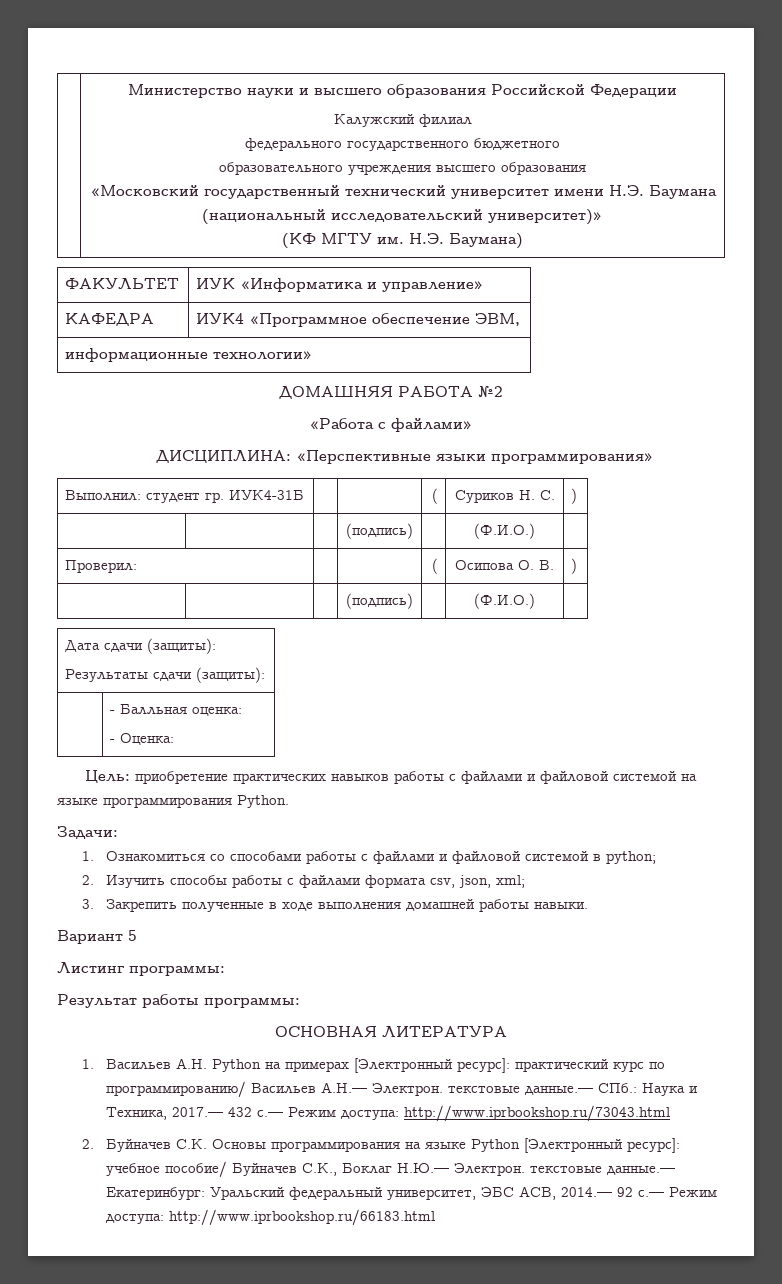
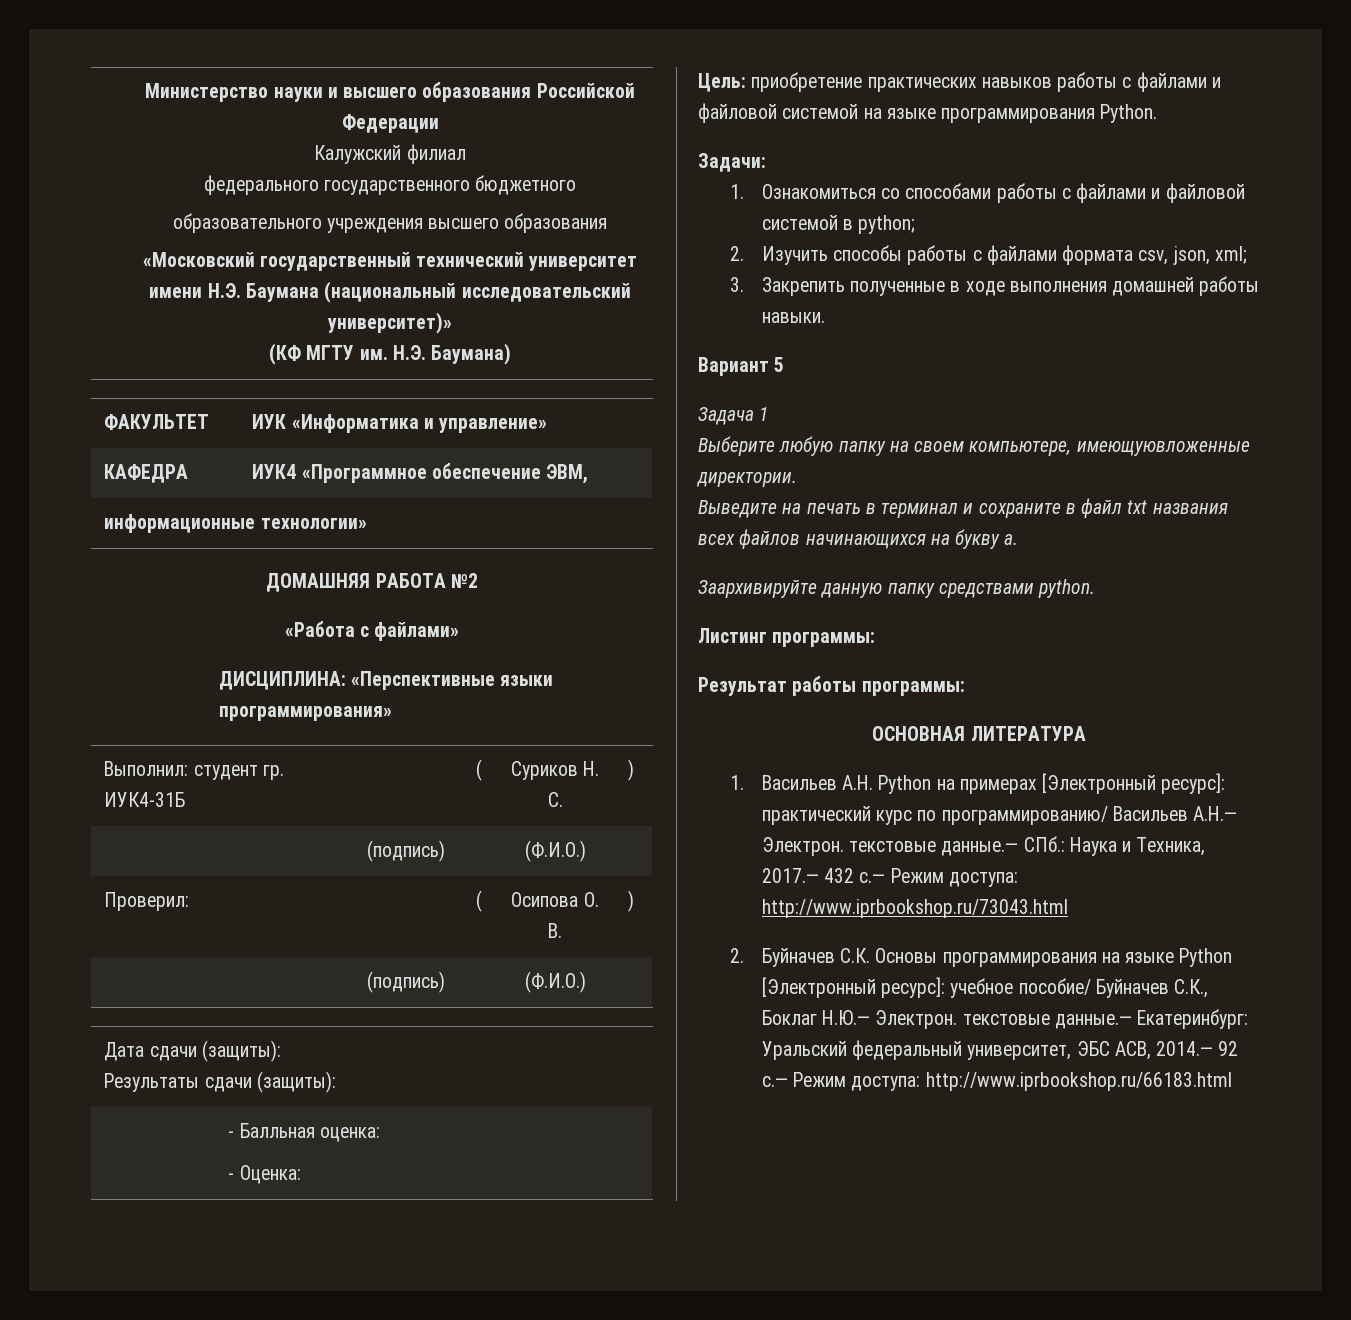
(137, 935) none -> [698,407,769,425] [698,436,1250,456] [697,472,797,487] [698,498,1228,518] [698,529,1019,549] [698,579,1096,598] // Задача 1 // Выберите любую папку на своем компьютере, имеющуювложенные директории. // Выведите на печать в терминал и сохраните в файл txt названия всех файлов начинающихся на букву а. // Заархивируйте данную папку средствами python.

